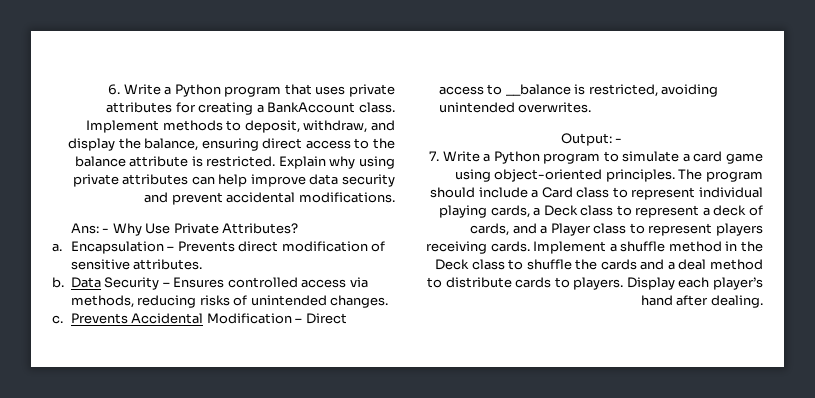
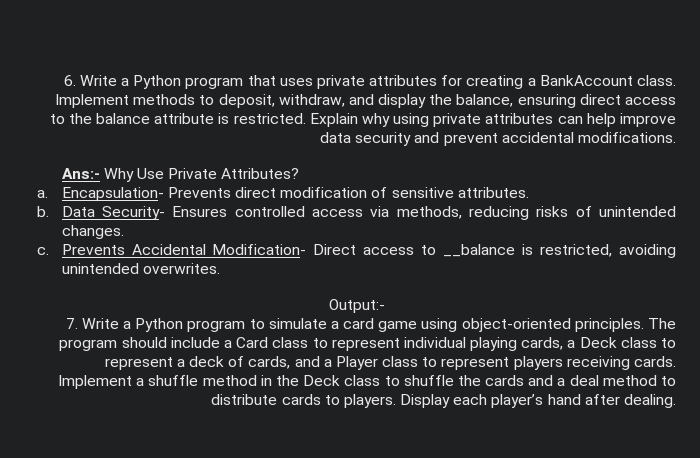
[70,223,110,234] Ans: - -> [61,168,100,179] Ans:-
[70,241,175,254] Encapsulation – -> [61,187,164,201] Encapsulation-
[104,277,170,290] Security – -> [101,206,165,220] Security-
[206,313,303,324] Modification – -> [212,244,307,255] Modification-
[560,133,623,146] Output: - -> [328,299,385,313] Output:-

